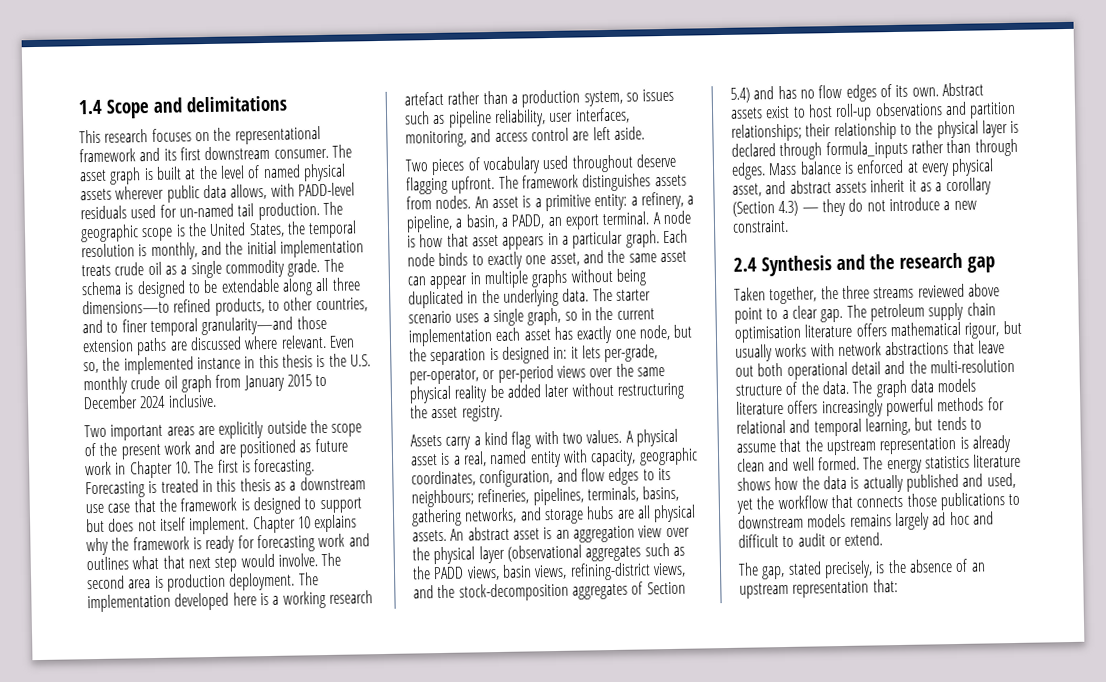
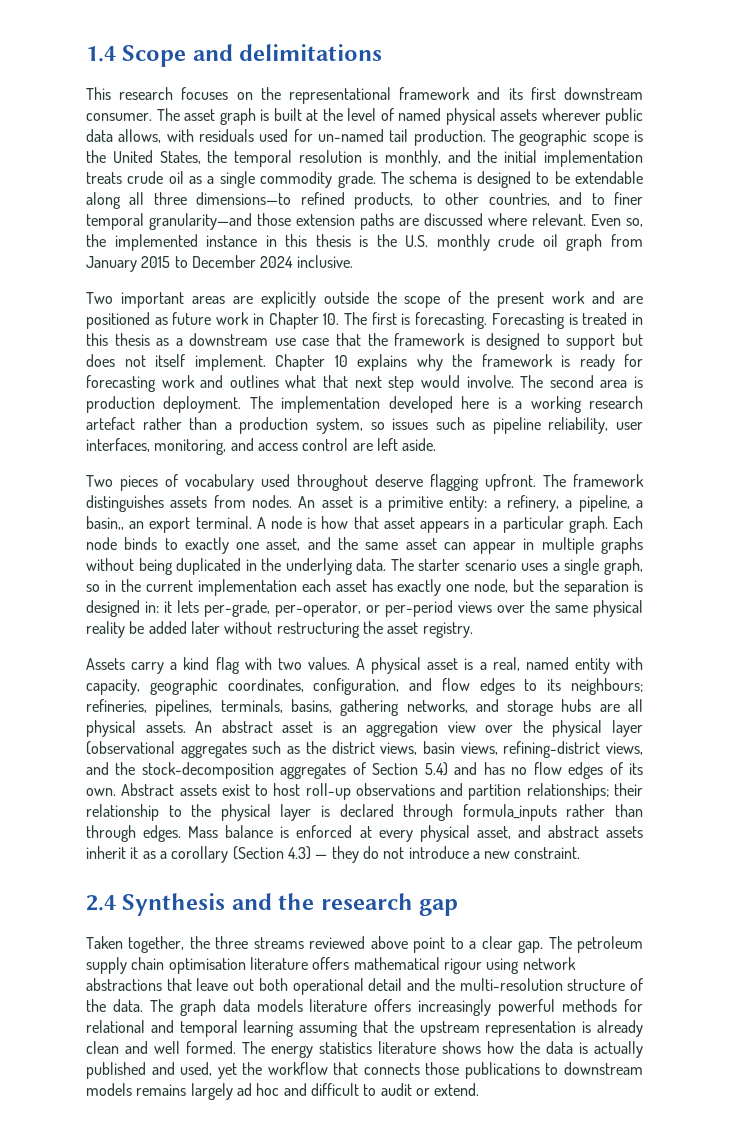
[297,182,355,197] PADD-level -> (194, 135) none
[465,213,546,230] basin, a PADD, -> [86,516,124,530] basin,,
[433,566,465,580] PADD -> [331,741,375,754] district
[964,320,1022,339] [735,343,835,362] rigour, but usually works with -> [443,958,520,974] rigour using
[864,416,982,436] [736,443,776,453] learning, but tends to assume -> [243,1020,359,1037] learning assuming
[738,558,986,580] [739,579,898,599] // The gap, stated precisely, is the absence of an upstream representation that: -> (480, 1089) none

